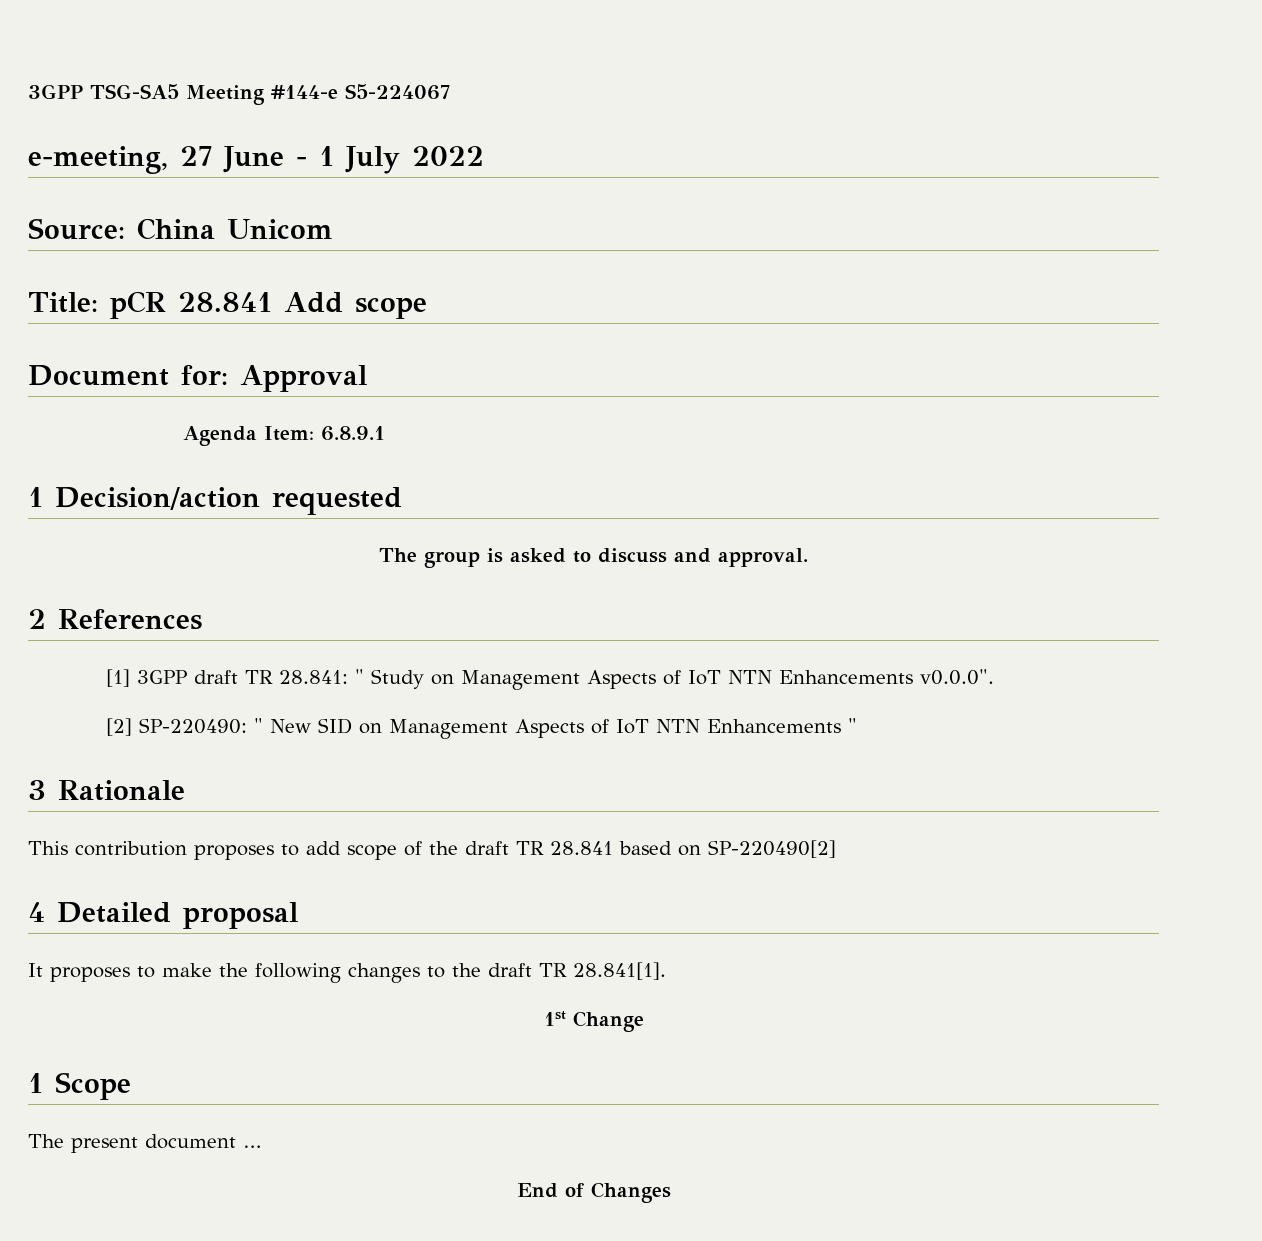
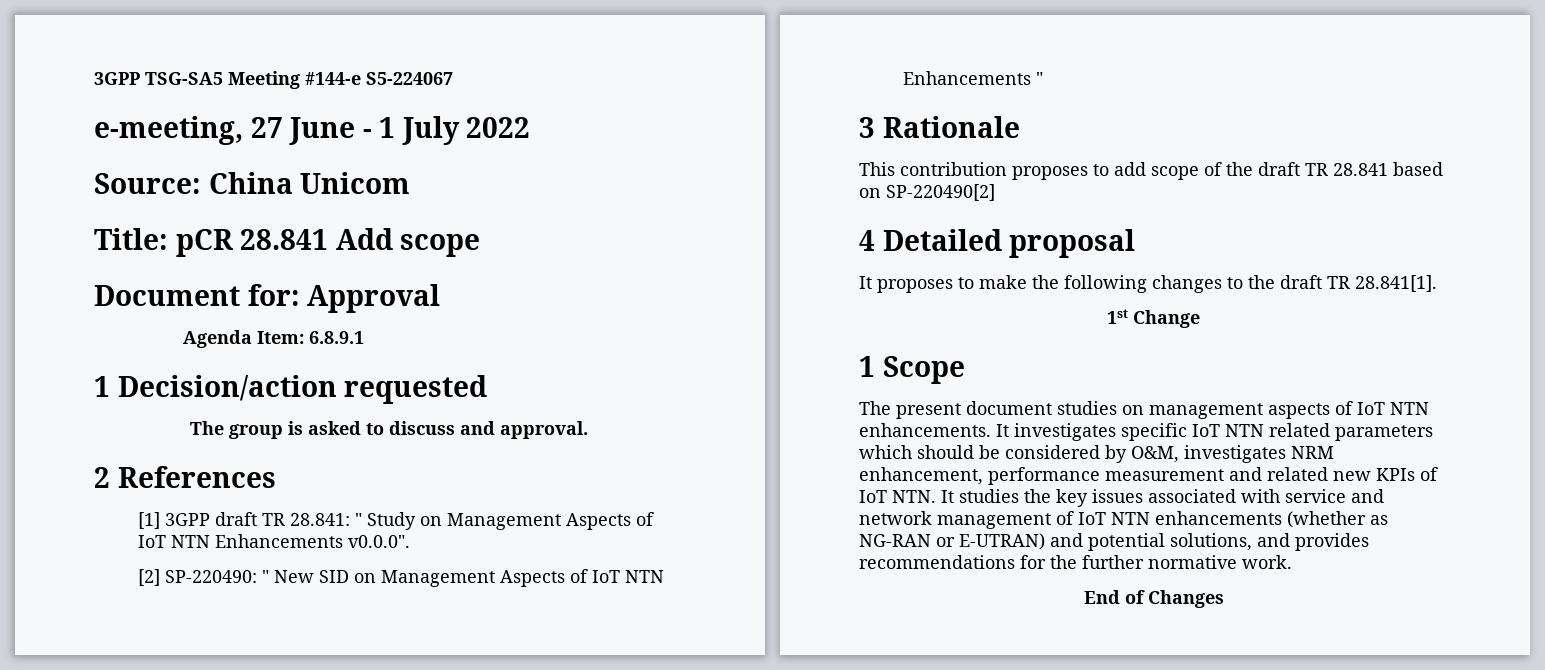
[243,1145,261,1148] … -> [1057,401,1429,419] [859,423,1433,441] [859,445,1334,463] [859,467,1438,485] [859,489,1384,507] [859,511,1388,529] [859,533,1369,551] [859,555,1292,569] studies on management aspects of IoT NTN enhancements. It investigates specific IoT NTN related parameters which should be considered by O&M, investigates NRM enhancement, performance measurement and related new KPIs of IoT NTN. It studies the key issues associated with service and network management of IoT NTN enhancements (whether as NG-RAN or E-UTRAN) and potential solutions, and provides recommendations for the further normative work.

